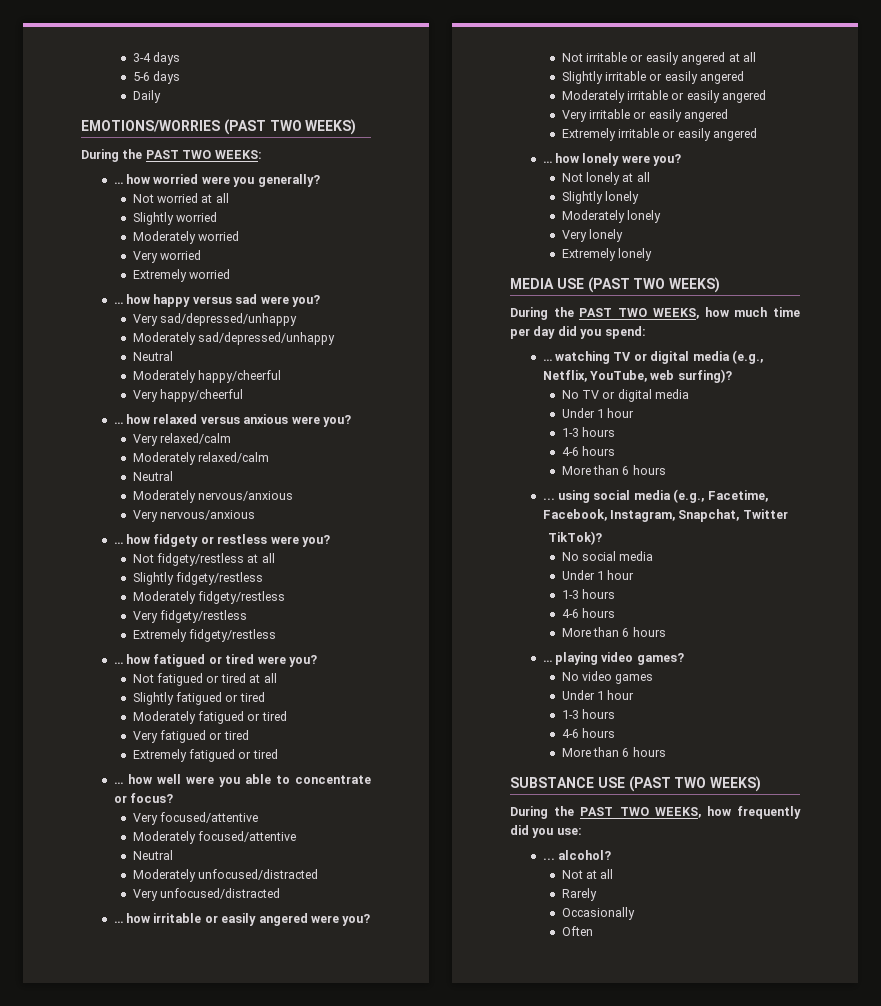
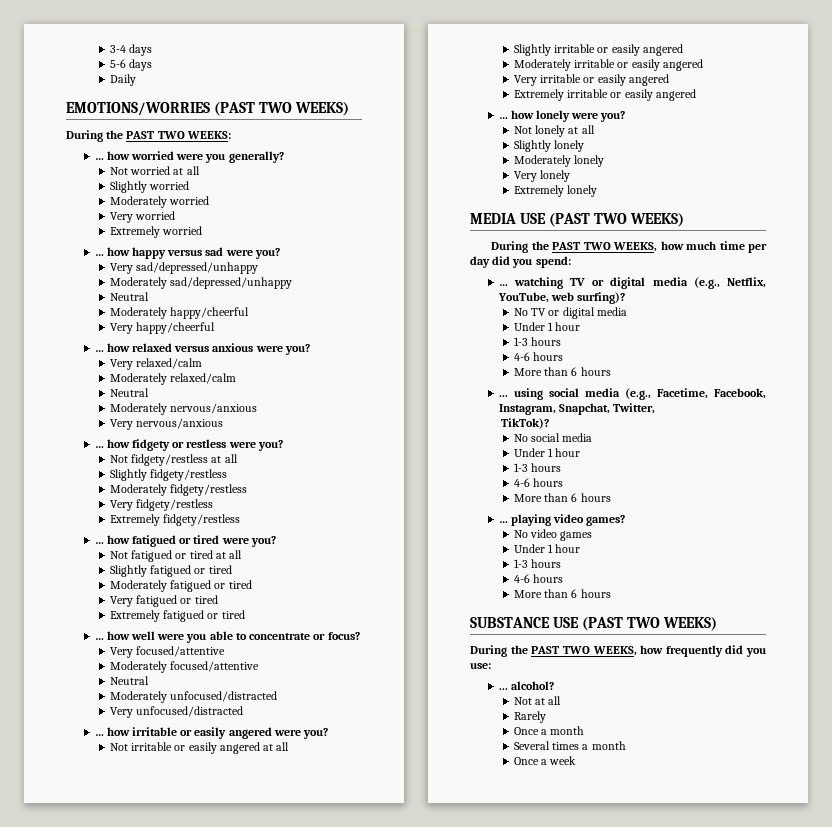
[742,509,788,519] Twitter -> [612,403,655,414] Twitter,
[561,907,635,920] [561,926,593,936] Occasionally // Often -> [513,726,585,735] [513,741,626,750] [513,756,577,765] Once a month // Several times a month // Once a week

